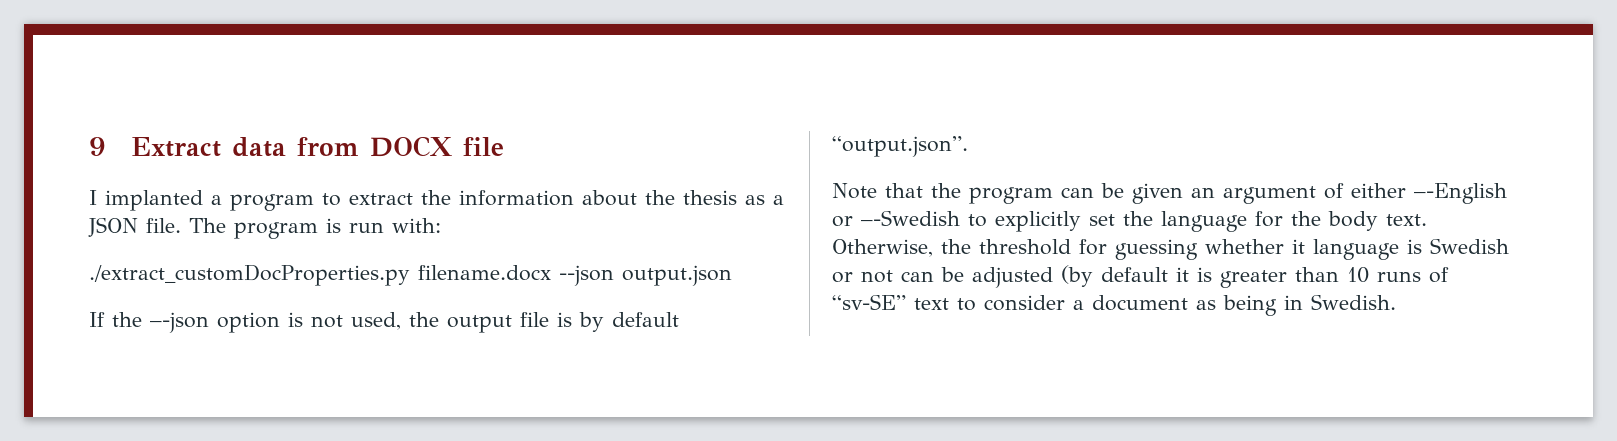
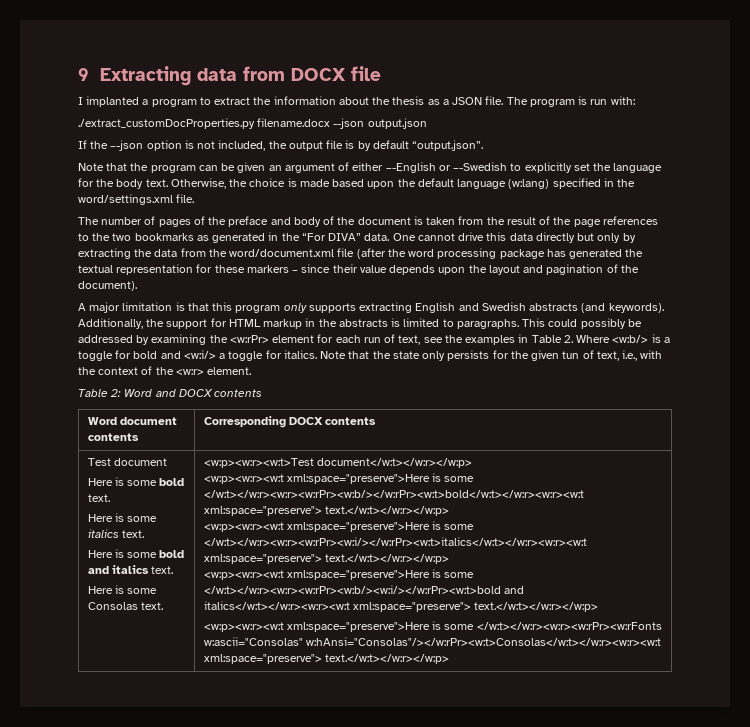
[131,137,222,157] Extract -> [99,66,191,86] Extracting
[351,312,401,330] used, -> [218,140,266,151] included,
[979,238,1509,260] [832,265,1449,288] [832,294,1396,316] threshold for guessing whether it language is Swedish or not can be adjusted (by default it is greater than 10 runs of “sv-SE” text to consider a document as being in Swedish. -> [249,178,636,189] [78,194,195,205] [78,216,658,227] [78,232,636,243] [78,248,644,259] [78,264,639,275] [78,281,137,291] [78,302,664,313] [78,318,642,329] [78,334,670,345] [78,350,663,361] [78,366,252,375] [78,389,263,397] [87,417,177,425] [87,433,139,441] [203,416,377,428] [87,458,167,466] [87,477,185,486] [87,494,110,502] [87,513,158,522] [87,529,144,538] [87,549,185,558] [87,565,174,574] [87,585,158,594] [87,602,163,610] [203,458,472,468] [203,473,475,484] [203,490,584,498] [203,506,449,516] [203,521,475,532] [203,537,587,546] [203,554,449,564] [203,569,475,580] [203,585,524,594] [203,601,599,612] [203,621,662,632] [203,637,661,646] [203,654,449,664] choice is made based upon the default language (w:lang) specified in the word/settings.xml file. // The number of pages of the preface and body of the document is taken from the result of the page references to the two bookmarks as generated in the “For DIVA” data. One cannot drive this data directly but only by extracting the data from the word/document.xml file (after the word processing package has generated the textual representation for these markers – since their value depends upon the layout and pagination of the document). // A major limitation is that this program only supports extracting English and Swedish abstracts (and keywords). Additionally, the support for HTML markup in the abstracts is limited to paragraphs. This could possibly be addressed by examining the <w:rPr> element for each run of text, see the examples in Table 2. Where <w:b/> is a toggle for bold and <w:i/> a toggle for italics. Note that the state only persists for the given tun of text, i.e., with the context of the <w:r> element. // Table 2: Word and DOCX contents // Word document contents | Corresponding DOCX contents // Test document // Here is some bold text. // Here is some italics text. // Here is some bold and italics text. // Here is some Consolas text. | <w:p><w:r><w:t>Test document</w:t></w:r></w:p> // <w:p><w:r><w:t xml:space="preserve">Here is some </w:t></w:r><w:r><w:rPr><w:b/></w:rPr><w:t>bold</w:t></w:r><w:r><w:t xml:space="preserve"> text.</w:t></w:r></w:p> // <w:p><w:r><w:t xml:space="preserve">Here is some </w:t></w:r><w:r><w:rPr><w:i/></w:rPr><w:t>italics</w:t></w:r><w:r><w:t xml:space="preserve"> text.</w:t></w:r></w:p> // <w:p><w:r><w:t xml:space="preserve">Here is some </w:t></w:r><w:r><w:rPr><w:b/><w:i/></w:rPr><w:t>bold and italics</w:t></w:r><w:r><w:t xml:space="preserve"> text.</w:t></w:r></w:p> // <w:p><w:r><w:t xml:space="preserve">Here is some </w:t></w:r><w:r><w:rPr><w:rFonts w:ascii="Consolas" w:hAnsi="Consolas"/></w:rPr><w:t>Consolas</w:t></w:r><w:r><w:t xml:space="preserve"> text.</w:t></w:r></w:p>

